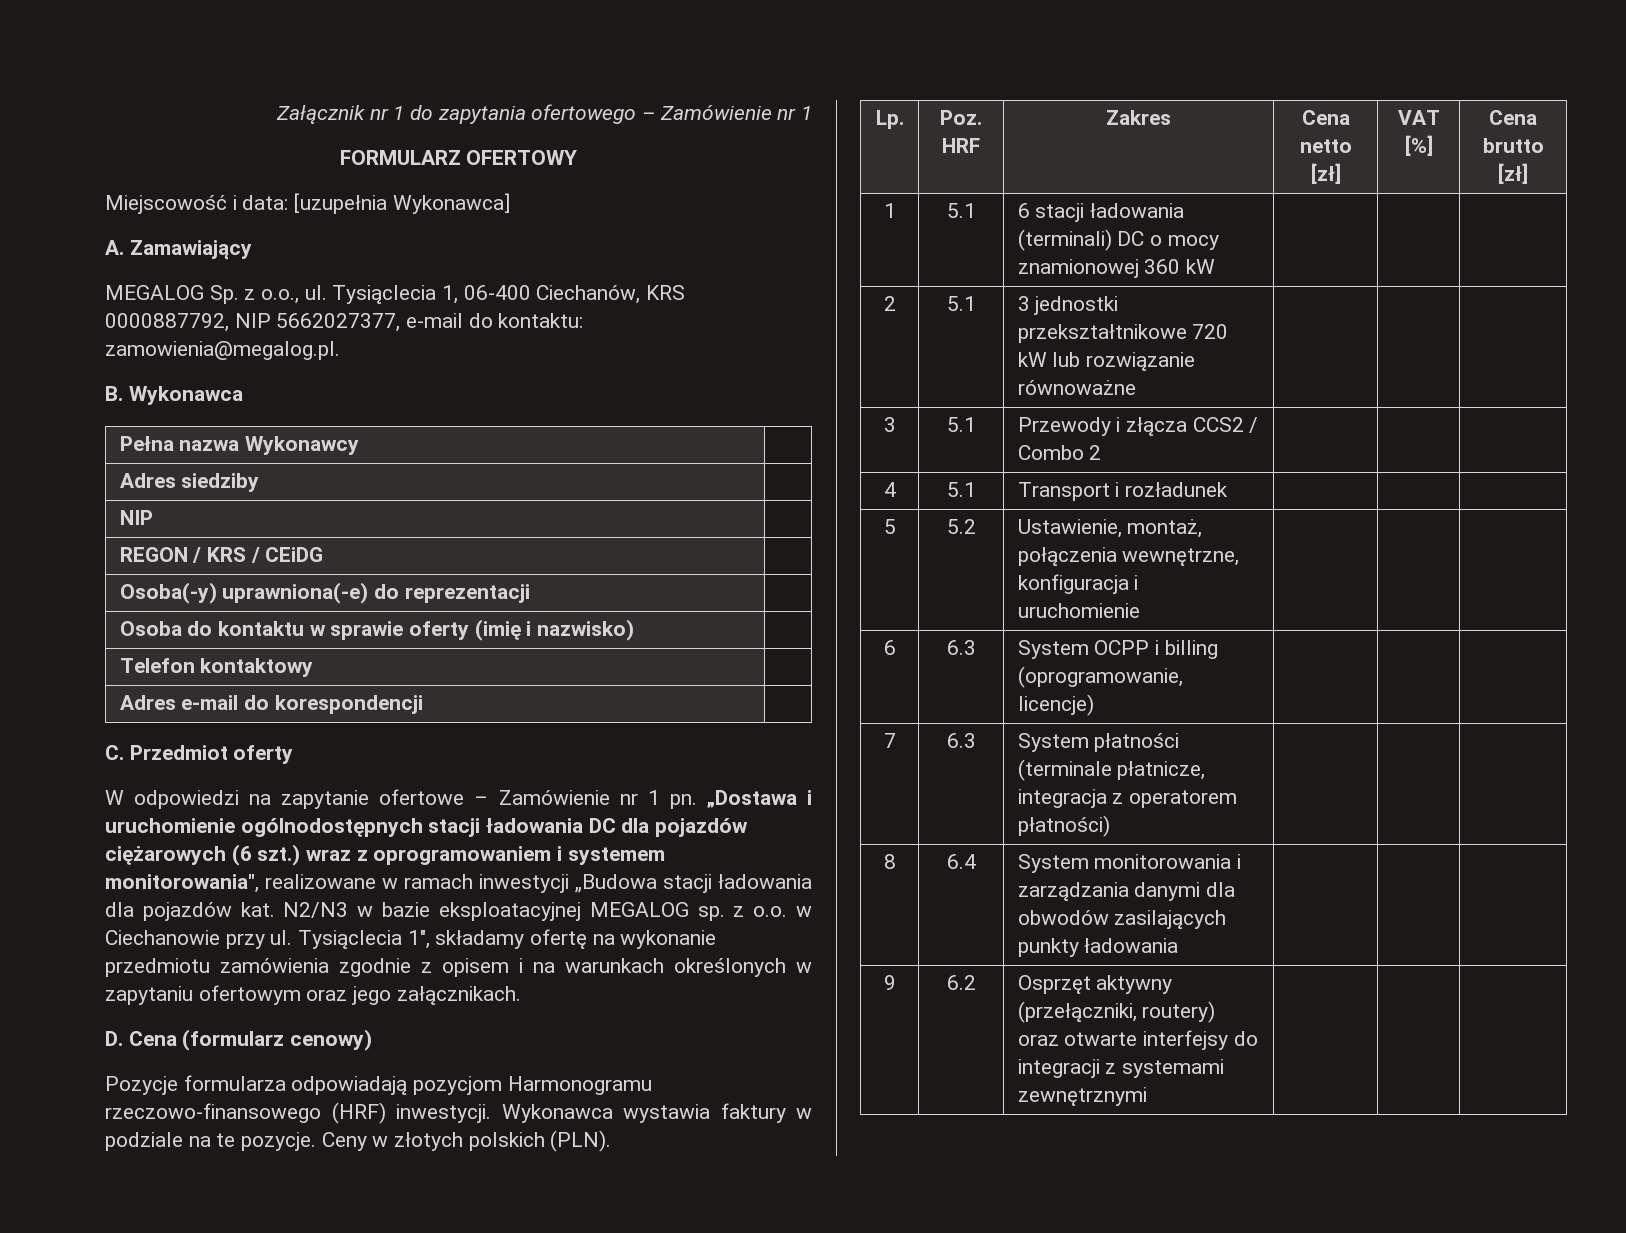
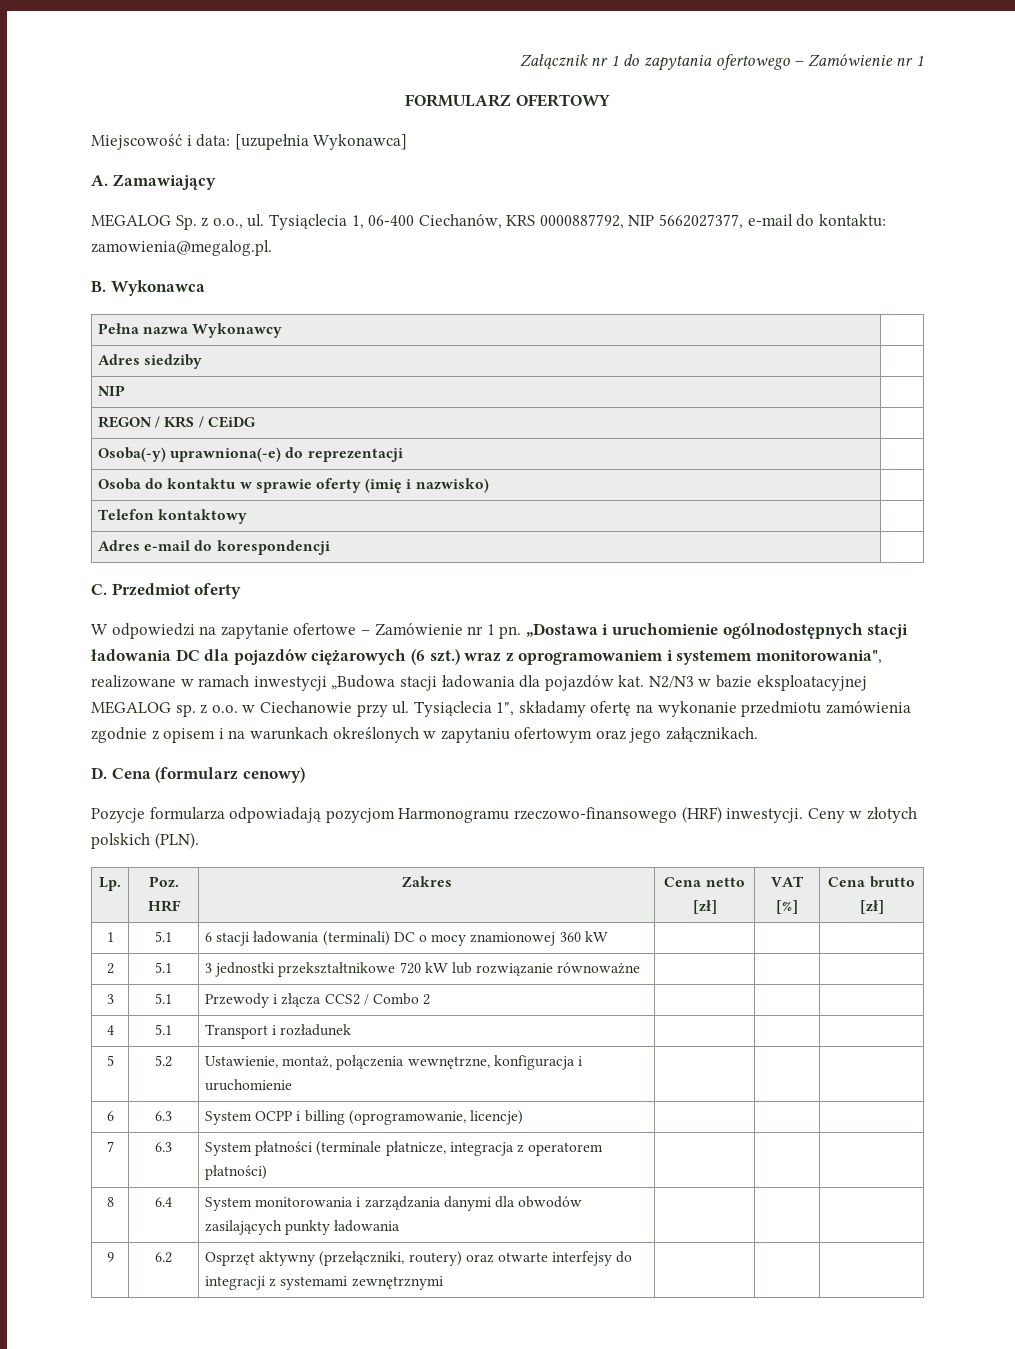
[501,1103,812,1123] [105,1132,317,1151] Wykonawca wystawia faktury w podziale na te pozycje. -> (804, 815) none

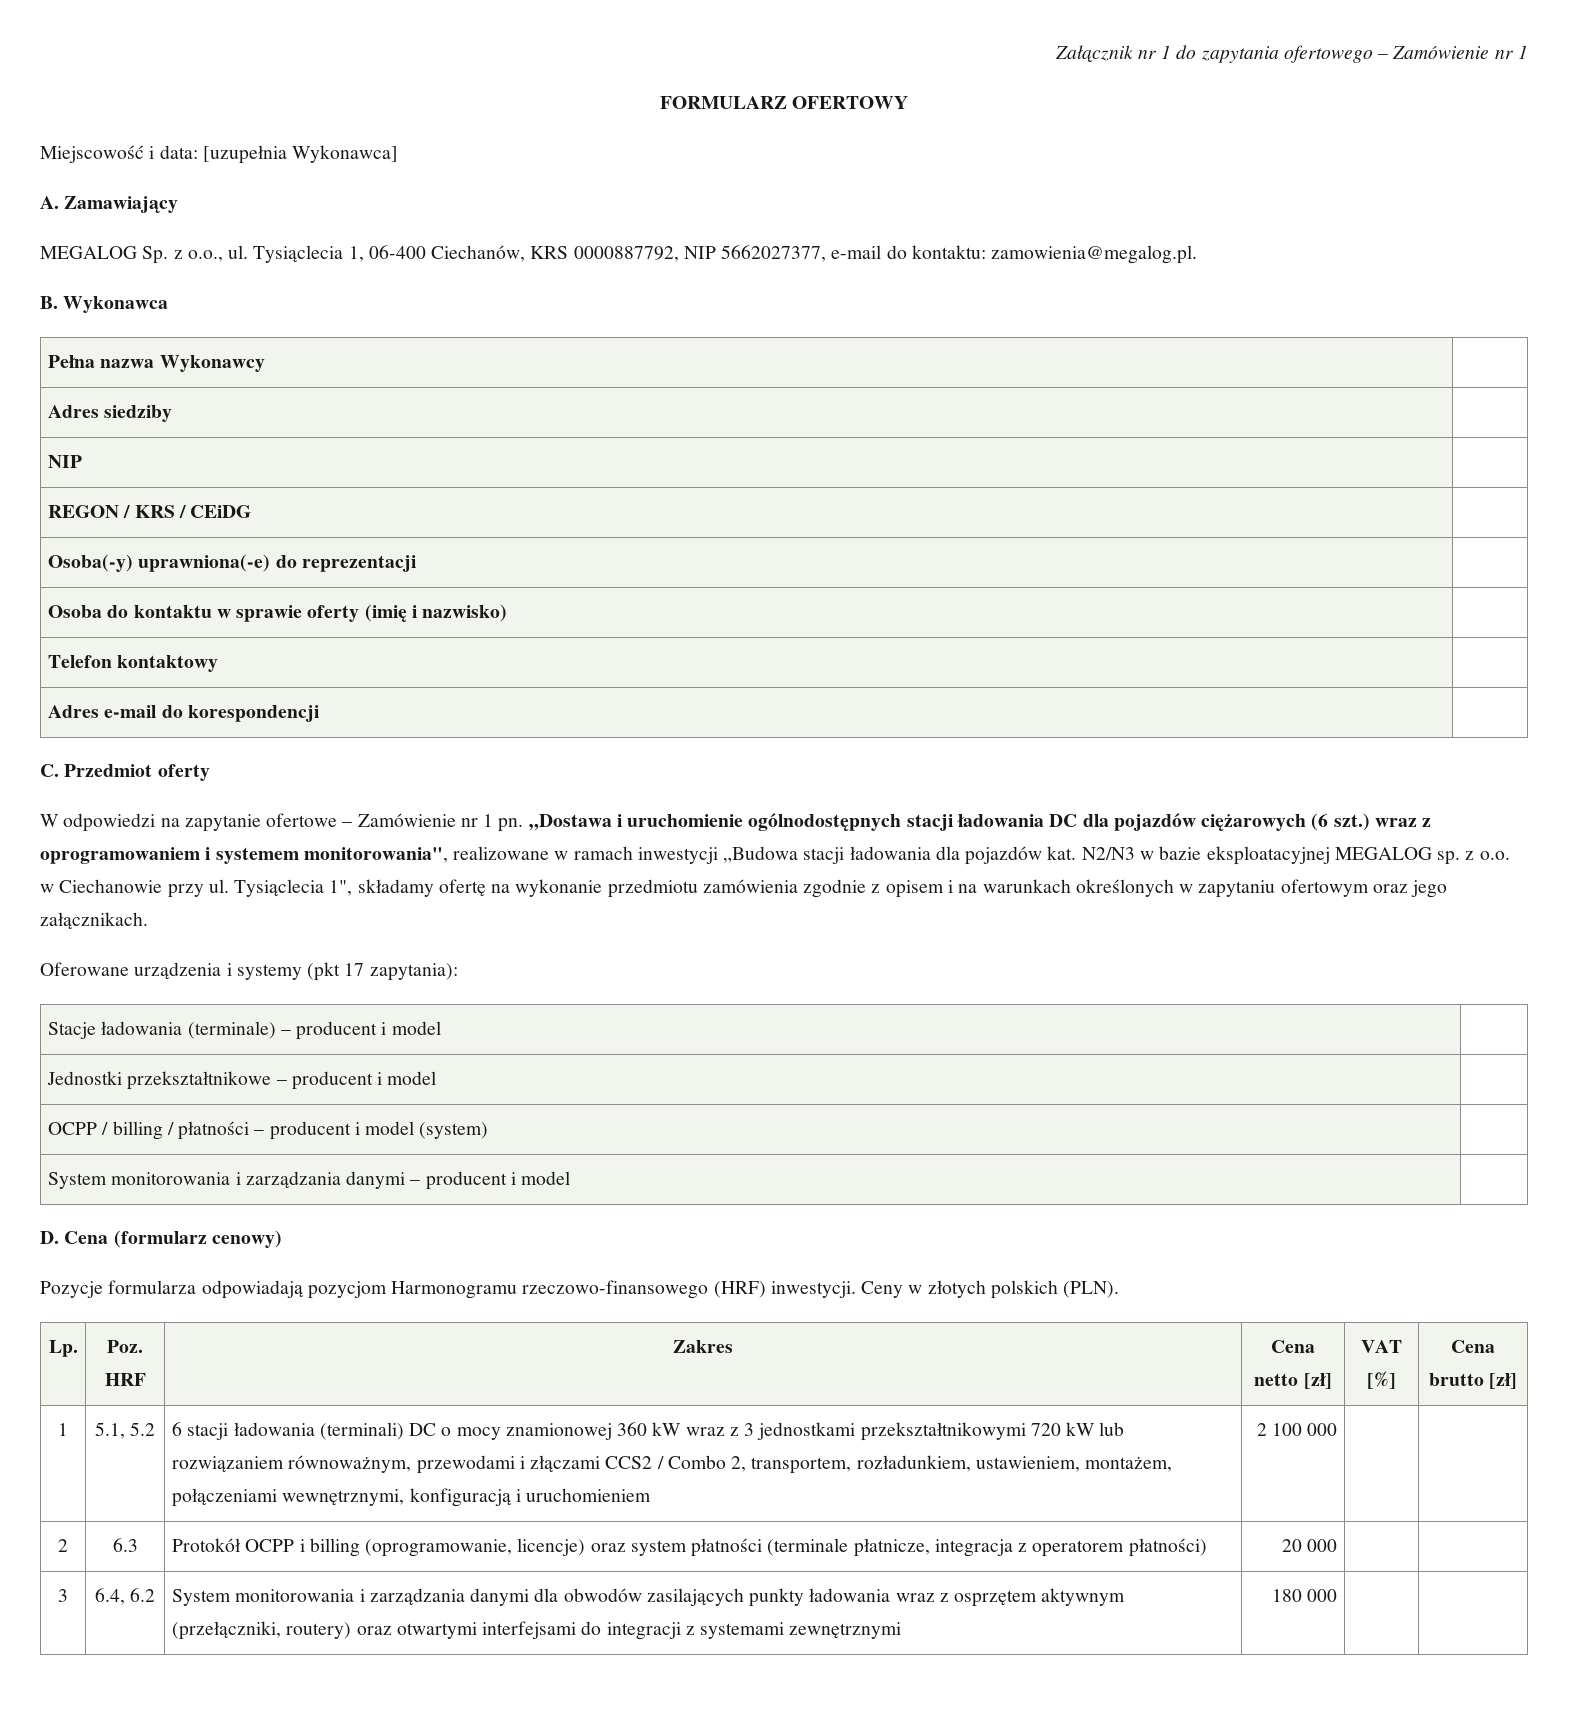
(759, 734) none -> [40,962,458,981] [47,1021,441,1040] [46,1071,437,1090] [47,1121,489,1140] [47,1171,571,1190] // Oferowane urządzenia i systemy (pkt 17 zapytania): // Stacje ładowania (terminale) – producent i model | // Jednostki przekształtnikowe – producent i model | // OCPP / billing / płatności – producent i model (system) | // System monitorowania i zarządzania danymi – producent i model |
[155,931,172,942] 5.1 -> [94,1422,156,1439] 5.1, 5.2
[106,963,114,974] [155,962,172,973] [205,962,641,977] [106,994,114,1004] [155,993,172,1004] [205,993,431,1008] [106,1025,114,1035] [155,1024,172,1035] [205,1024,352,1039] [106,1055,114,1066] [155,1055,172,1067] [205,1055,582,1070] [205,1079,293,1091] [106,1111,114,1121] [155,1111,172,1121] [205,1111,253,1125] | | | // 2 | 5.1 | 3 jednostki przekształtnikowe 720 kW lub rozwiązanie równoważne | | | // 3 | 5.1 | Przewody i złącza CCS2 / Combo 2 | | | // 4 | 5.1 | Transport i rozładunek | | | // 5 | 5.2 | Ustawienie, montaż, połączenia wewnętrzne, konfiguracja i uruchomienie | | | // 6 | 6.3 | System -> [685,1422,1125,1441] [171,1455,1173,1474] [171,1488,652,1507] [1256,1423,1338,1436] [58,1539,68,1552] [112,1538,138,1552] [171,1538,241,1552] wraz z 3 jednostkami przekształtnikowymi 720 kW lub rozwiązaniem równoważnym, przewodami i złączami CCS2 / Combo 2, transportem, rozładunkiem, ustawieniem, montażem, połączeniami wewnętrznymi, konfiguracją i uruchomieniem | 2 100 000 | | // 2 | 6.3 | Protokół
[106,1141,114,1152] [155,1142,172,1152] [205,1142,253,1156] | | | // 7 | 6.3 | System -> [590,1540,687,1556] oraz system
[106,1197,114,1207] [155,1197,172,1207] | | // 8 | 6.4 -> [1281,1539,1338,1552] [58,1589,68,1602] [94,1588,156,1605] 20 000 | | // 3 | 6.4, 6.2
[106,1252,114,1262] [155,1252,172,1263] [205,1251,316,1266] | | | // 9 | 6.2 | Osprzęt aktywny -> [895,1588,1126,1607] wraz z osprzętem aktywnym
[497,1251,613,1266] otwarte interfejsy -> [396,1621,577,1639] otwartymi interfejsami
(443, 1283) none -> [1271,1589,1338,1602] 180 000

